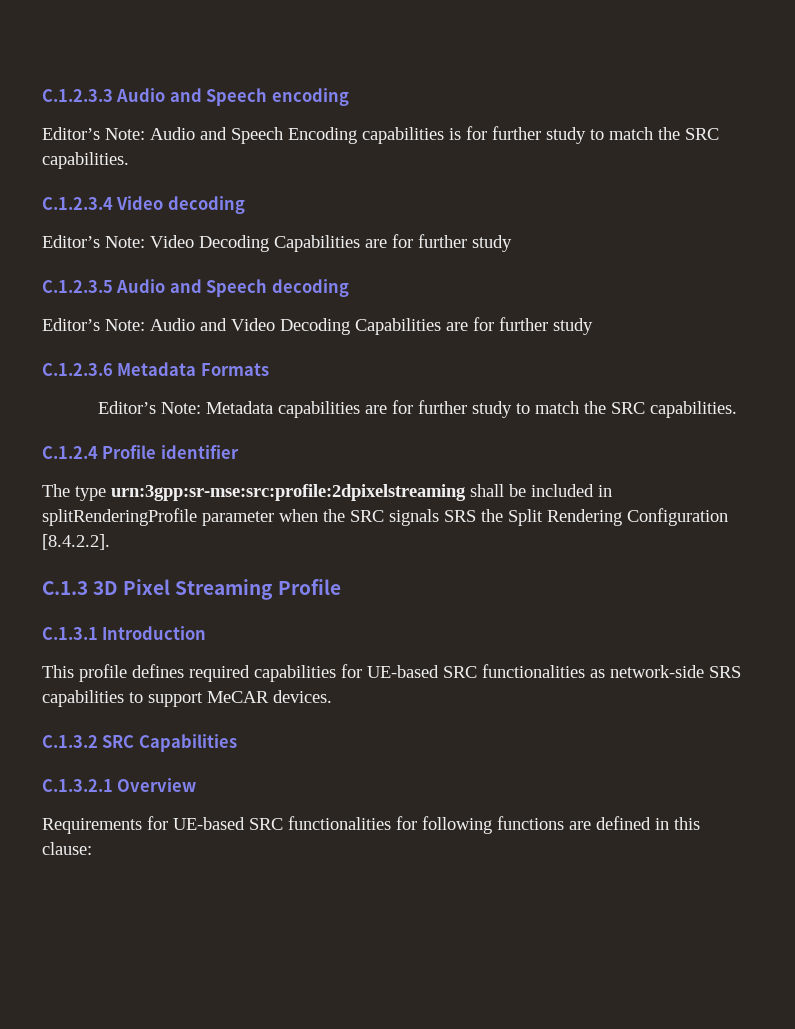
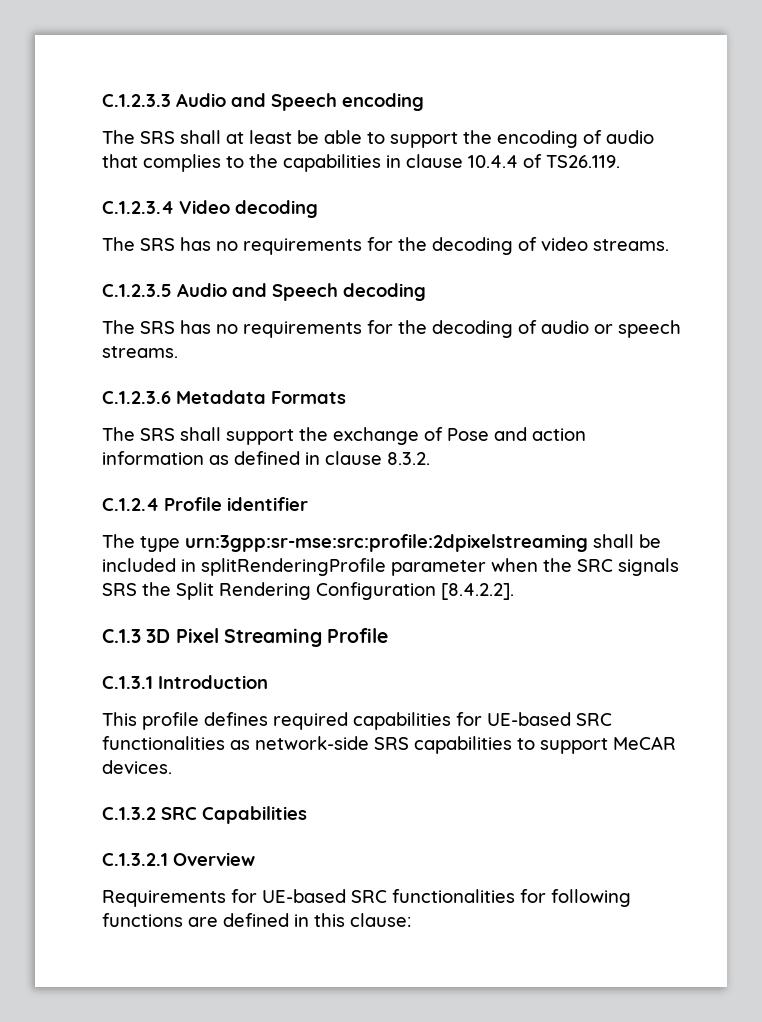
[42,126,719,144] [42,152,129,169] [42,196,245,214] [42,234,512,252] Editor’s Note: Audio and Speech Encoding capabilities is for further study to match the SRC capabilities. // C.1.2.3.4 Video decoding // Editor’s Note: Video Decoding Capabilities are for further study -> [102,130,654,148] [102,154,620,172] [102,200,318,218] [102,237,669,255] The SRS shall at least be able to support the encoding of audio that complies to the capabilities in clause 10.4.4 of TS26.119. // C.1.2.3.4 Video decoding // The SRS has no requirements for the decoding of video streams.
[42,317,593,335] [42,362,269,376] [98,400,738,418] Editor’s Note: Audio and Video Decoding Capabilities are for further study // C.1.2.3.6 Metadata Formats // Editor’s Note: Metadata capabilities are for further study to match the SRC capabilities. -> [102,320,681,338] [102,346,178,358] [102,390,346,404] [102,427,586,445] [102,451,430,465] The SRS has no requirements for the decoding of audio or speech streams. // C.1.2.3.6 Metadata Formats // The SRS shall support the exchange of Pose and action information as defined in clause 8.3.2.

